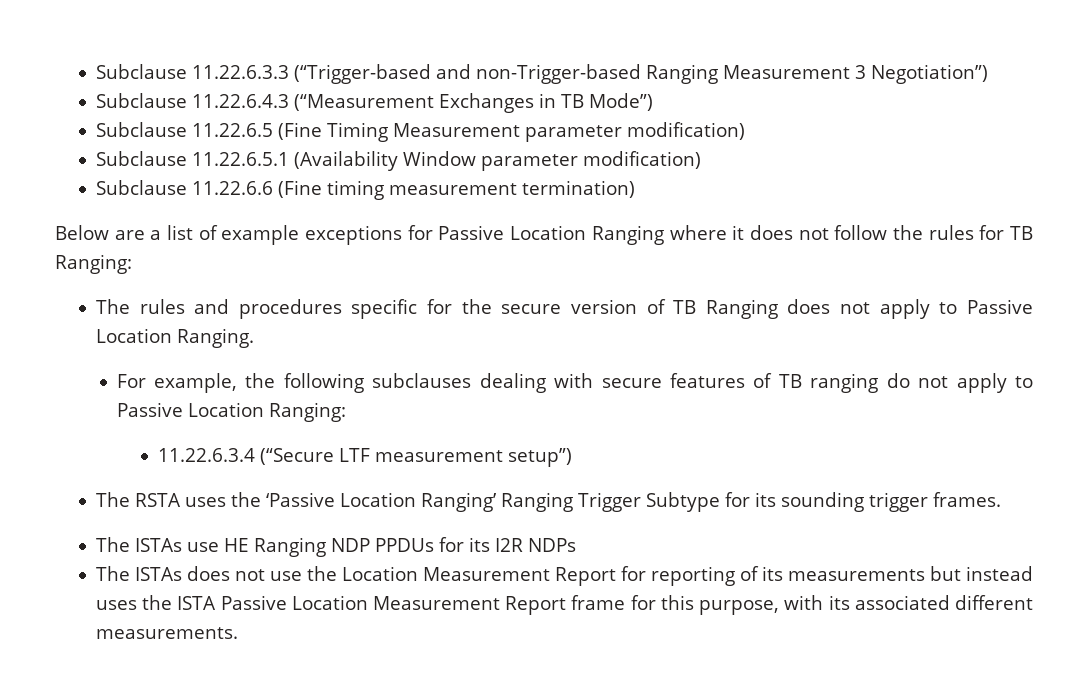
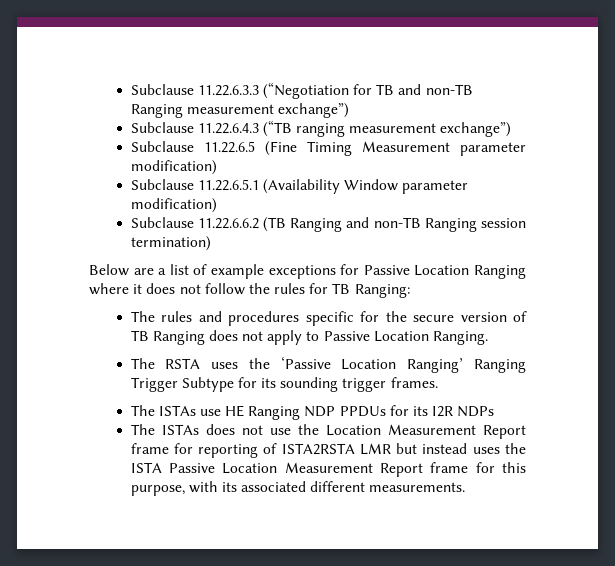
[293,64,988,84] [95,93,653,113] (“Trigger-based and non-Trigger-based Ranging Measurement 3 Negotiation”) // Subclause 11.22.6.4.3 (“Measurement Exchanges in TB Mode”) -> [262,82,473,99] [130,103,349,118] [130,120,512,137] (“Negotiation for TB and non-TB Ranging measurement exchange”) // Subclause 11.22.6.4.3 (“TB ranging measurement exchange”)
[191,180,517,200] 11.22.6.6 (Fine timing measurement -> [197,217,526,232] 11.22.6.6.2 (TB Ranging and non-TB Ranging session
[116,373,1034,393] [116,402,346,422] [157,448,572,467] // For example, the following subclauses dealing with secure features of TB ranging do not apply to Passive Location Ranging: // 11.22.6.3.4 (“Secure LTF measurement setup”) -> (489, 338) none
(616, 576) none -> [130,443,169,454] frame
[761,566,925,581] its measurements -> [281,443,391,455] ISTA2RSTA LMR

